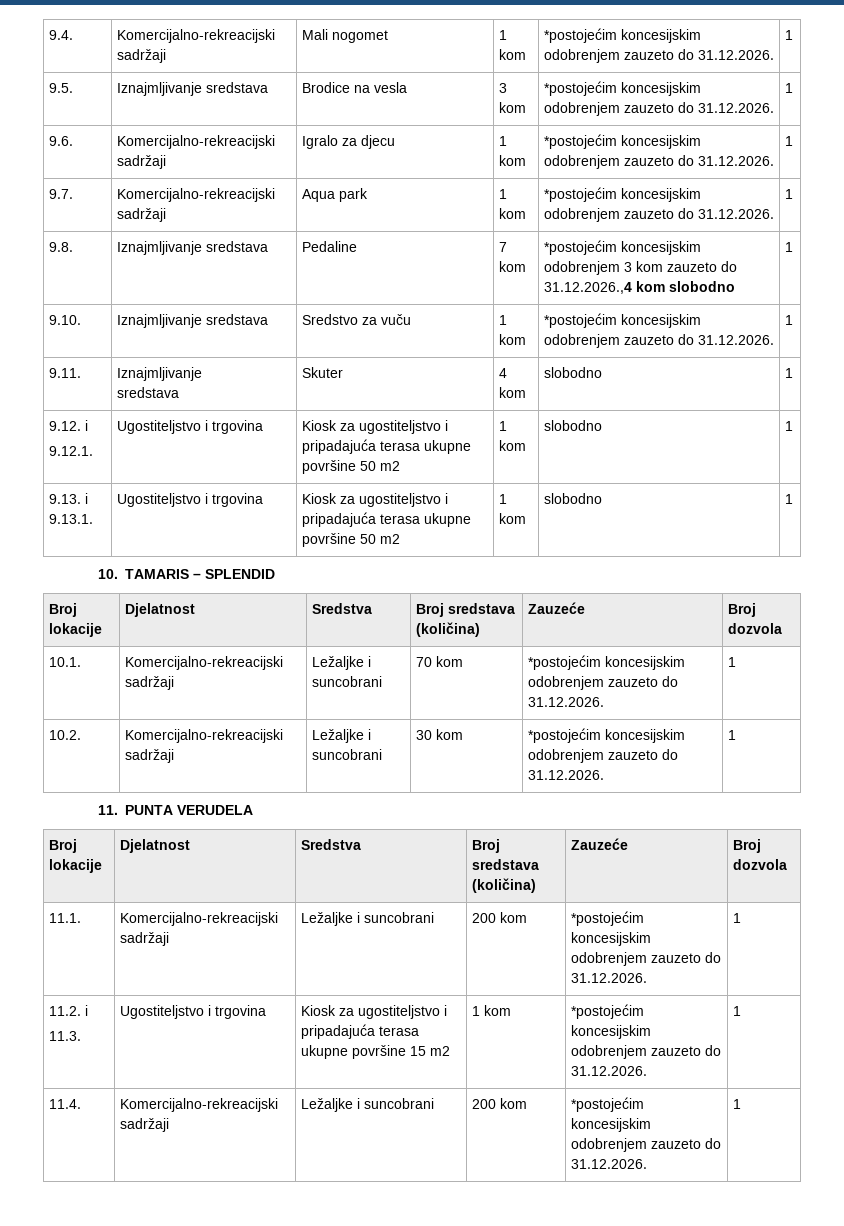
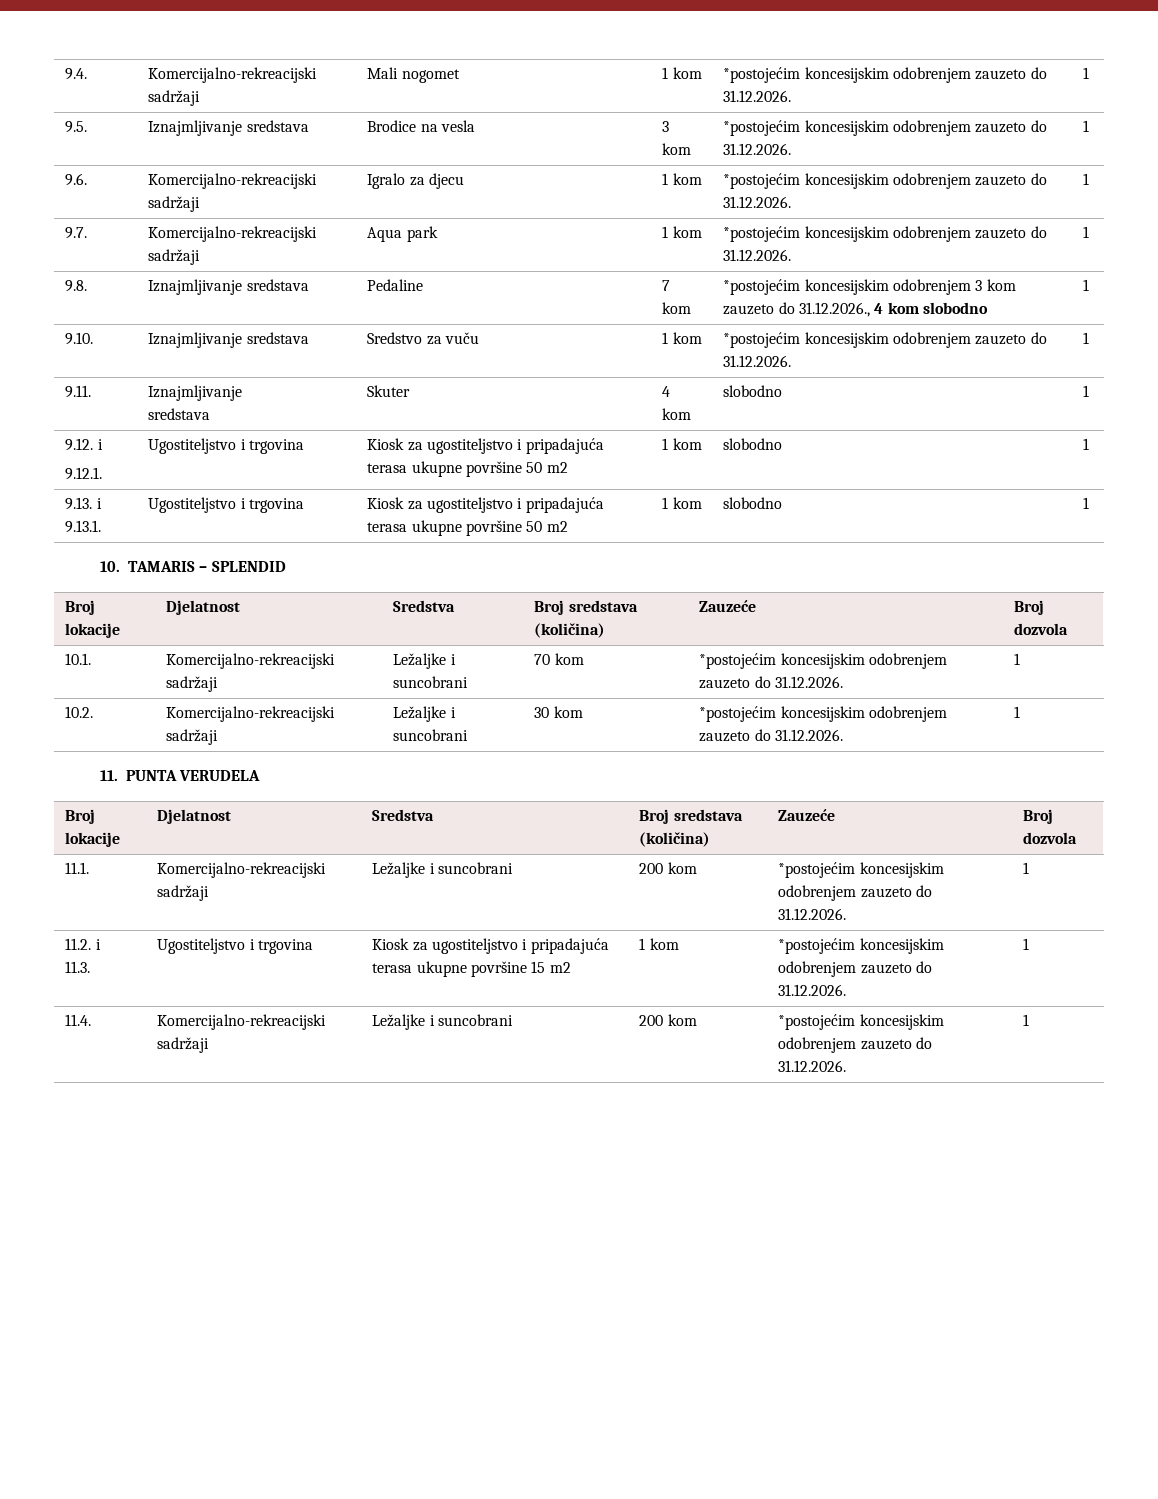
[543,282,632,294] 31.12.2026.,4 -> [798,302,884,317] 31.12.2026., 4

